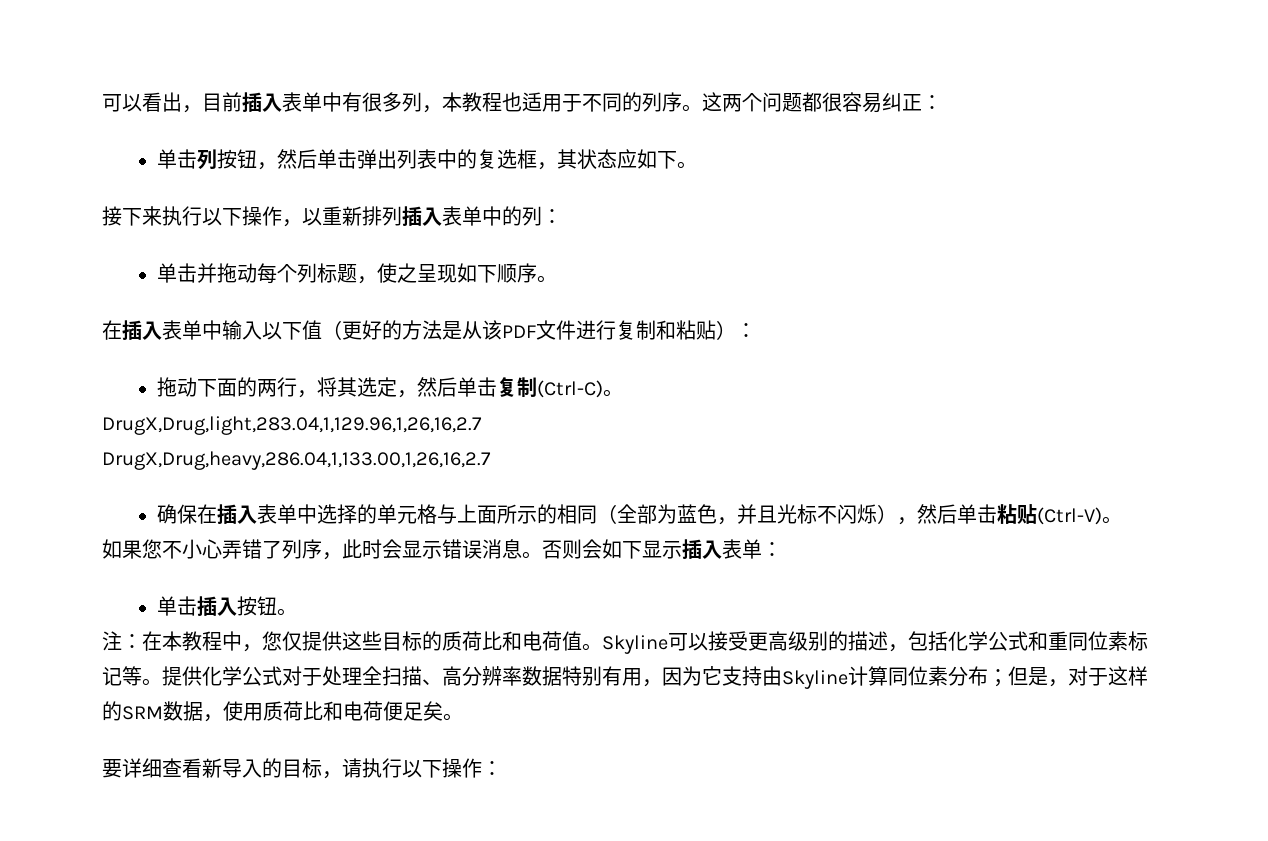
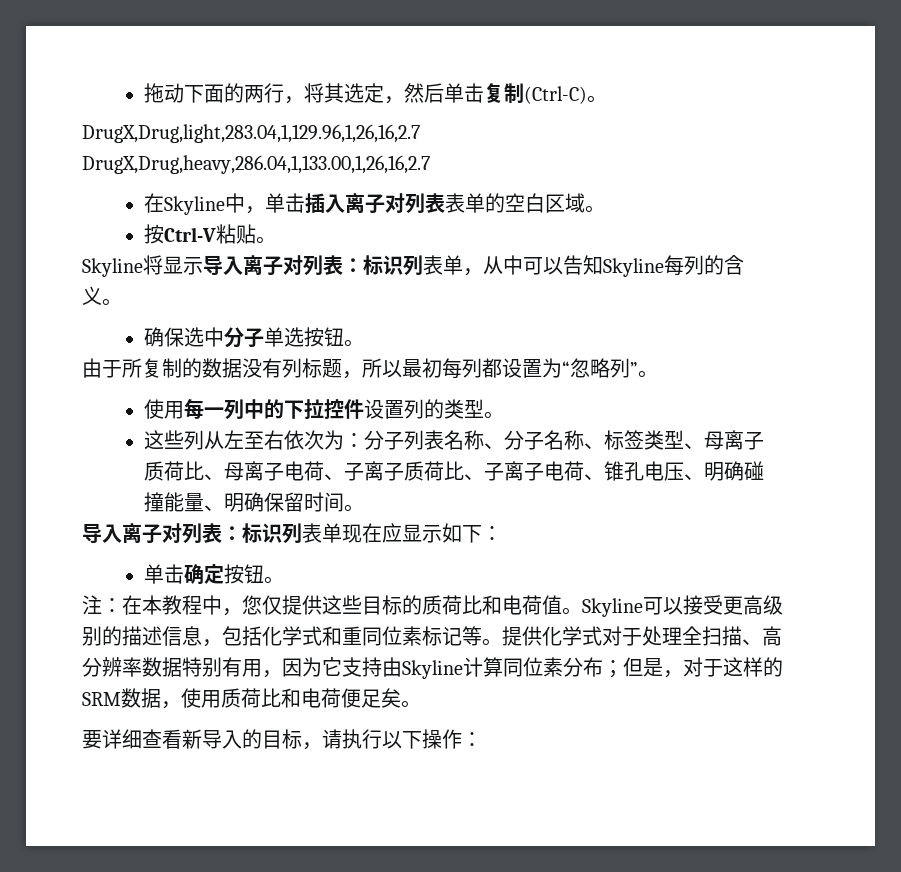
[102,92,942,113] [156,149,697,170] [102,206,562,227] [156,263,557,284] [102,320,756,340] 可以看出，目前插入表单中有很多列，本教程也适用于不同的列序。这两个问题都很容易纠正： // 单击列按钮，然后单击弹出列表中的复选框，其状态应如下。 // 接下来执行以下操作，以重新排列插入表单中的列： // 单击并拖动每个列标题，使之呈现如下顺序。 // 在插入表单中输入以下值（更好的方法是从该PDF文件进行复制和粘贴）： // -> (143, 93) none
[156,504,1122,525] [102,539,782,560] [156,596,237,616] 确保在插入表单中选择的单元格与上面所示的相同（全部为蓝色，并且光标不闪烁），然后单击粘贴(Ctrl-V)。 // 如果您不小心弄错了列序，此时会显示错误消息。否则会如下显示插入表单： // 单击插入 -> [143,193,605,215] [143,224,276,244] [82,255,744,277] [82,286,122,306] [143,327,364,348] [82,358,658,379] [143,398,504,420] [143,430,764,450] [143,461,764,481] [143,492,364,512] [82,523,502,544] [143,564,224,584] 在Skyline中，单击插入离子对列表表单的空白区域。 // 按Ctrl-V粘贴。 // Skyline将显示导入离子对列表：标识列表单，从中可以告知Skyline每列的含义。 // 确保选中分子单选按钮。 // 由于所复制的数据没有列标题，所以最初每列都设置为“忽略列”。 // 使用每一列中的下拉控件设置列的类型。 // 这些列从左至右依次为：分子列表名称、分子名称、标签类型、母离子质荷比、母离子电荷、子离子质荷比、子离子电荷、锥孔电压、明确碰撞能量、明确保留时间。 // 导入离子对列表：标识列表单现在应显示如下： // 单击确定
(888, 641) none -> [162,626,202,646] 信息
[988,631,1008,651] 公 -> (302, 636) none
[242,666,262,686] 公 -> (582, 636) none

